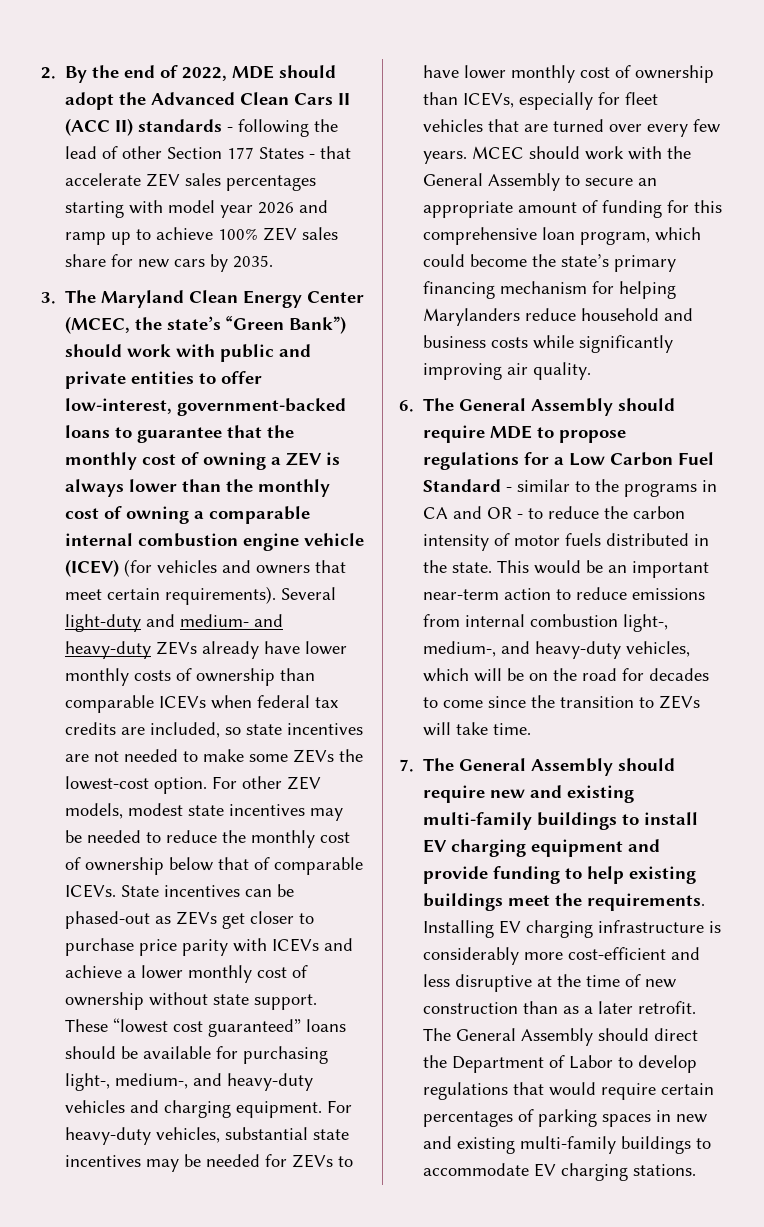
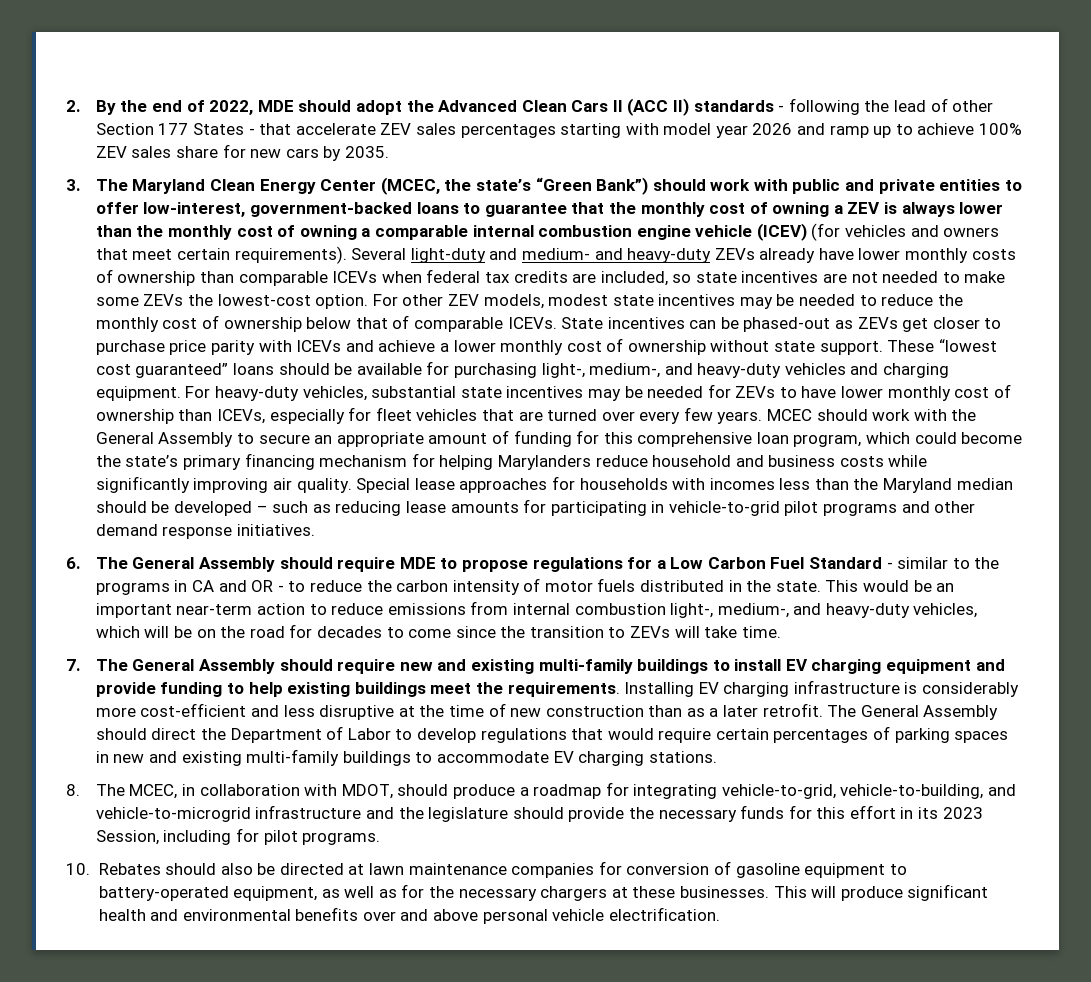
(592, 371) none -> [356,476,1013,493] [95,499,976,516] [95,524,315,539] Special lease approaches for households with incomes less than the Maryland median should be developed – such as reducing lease amounts for participating in vehicle-to-grid pilot programs and other demand response initiatives.
(697, 1170) none -> [66,782,1017,799] [95,805,983,822] [95,828,381,845] [66,861,907,878] [98,884,989,901] [98,907,720,924] // 8. The MCEC, in collaboration with MDOT, should produce a roadmap for integrating vehicle-to-grid, vehicle-to-building, and vehicle-to-microgrid infrastructure and the legislature should provide the necessary funds for this effort in its 2023 Session, including for pilot programs. // 10. Rebates should also be directed at lawn maintenance companies for conversion of gasoline equipment to battery-operated equipment, as well as for the necessary chargers at these businesses. This will produce significant health and environmental benefits over and above personal vehicle electrification.

